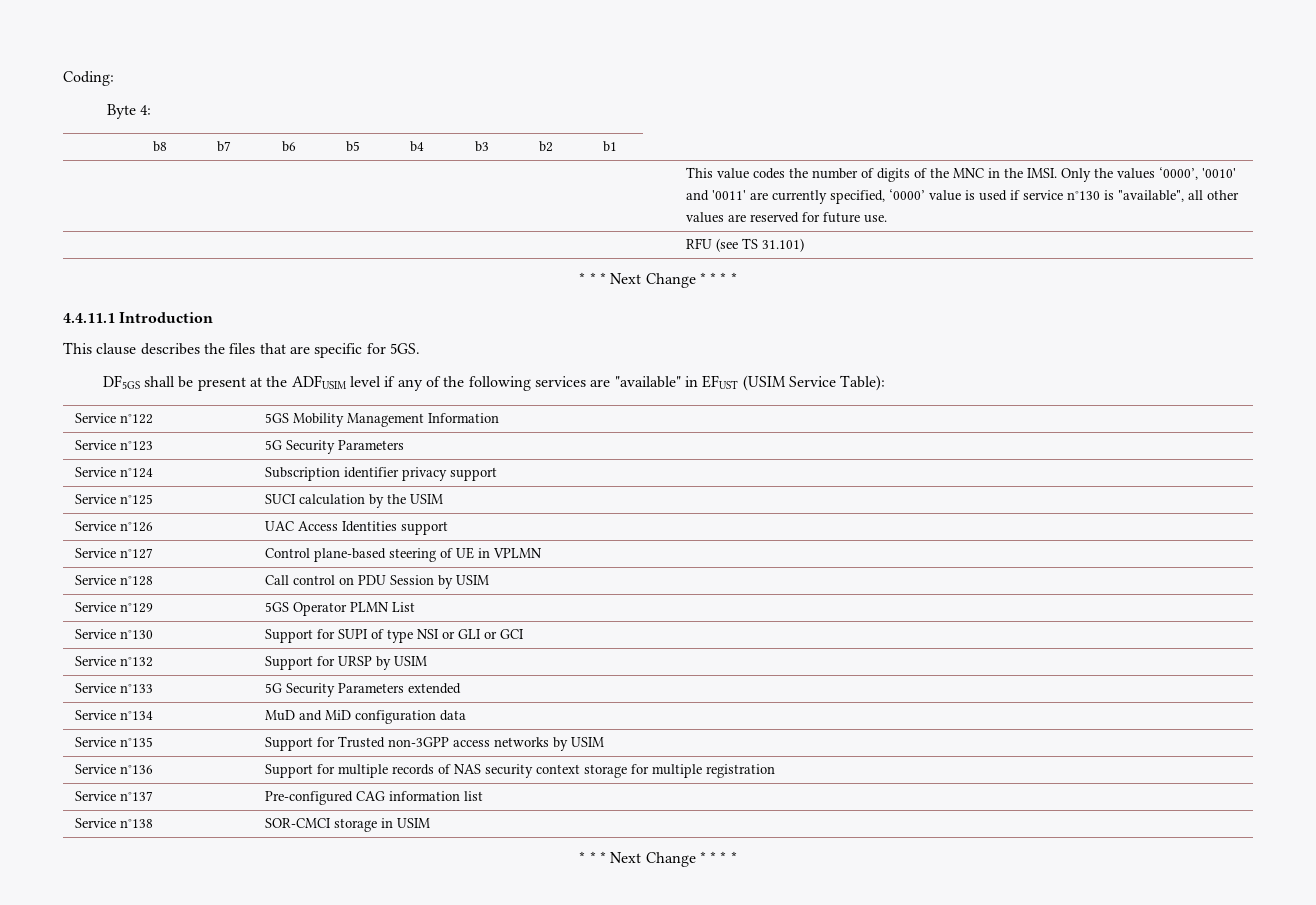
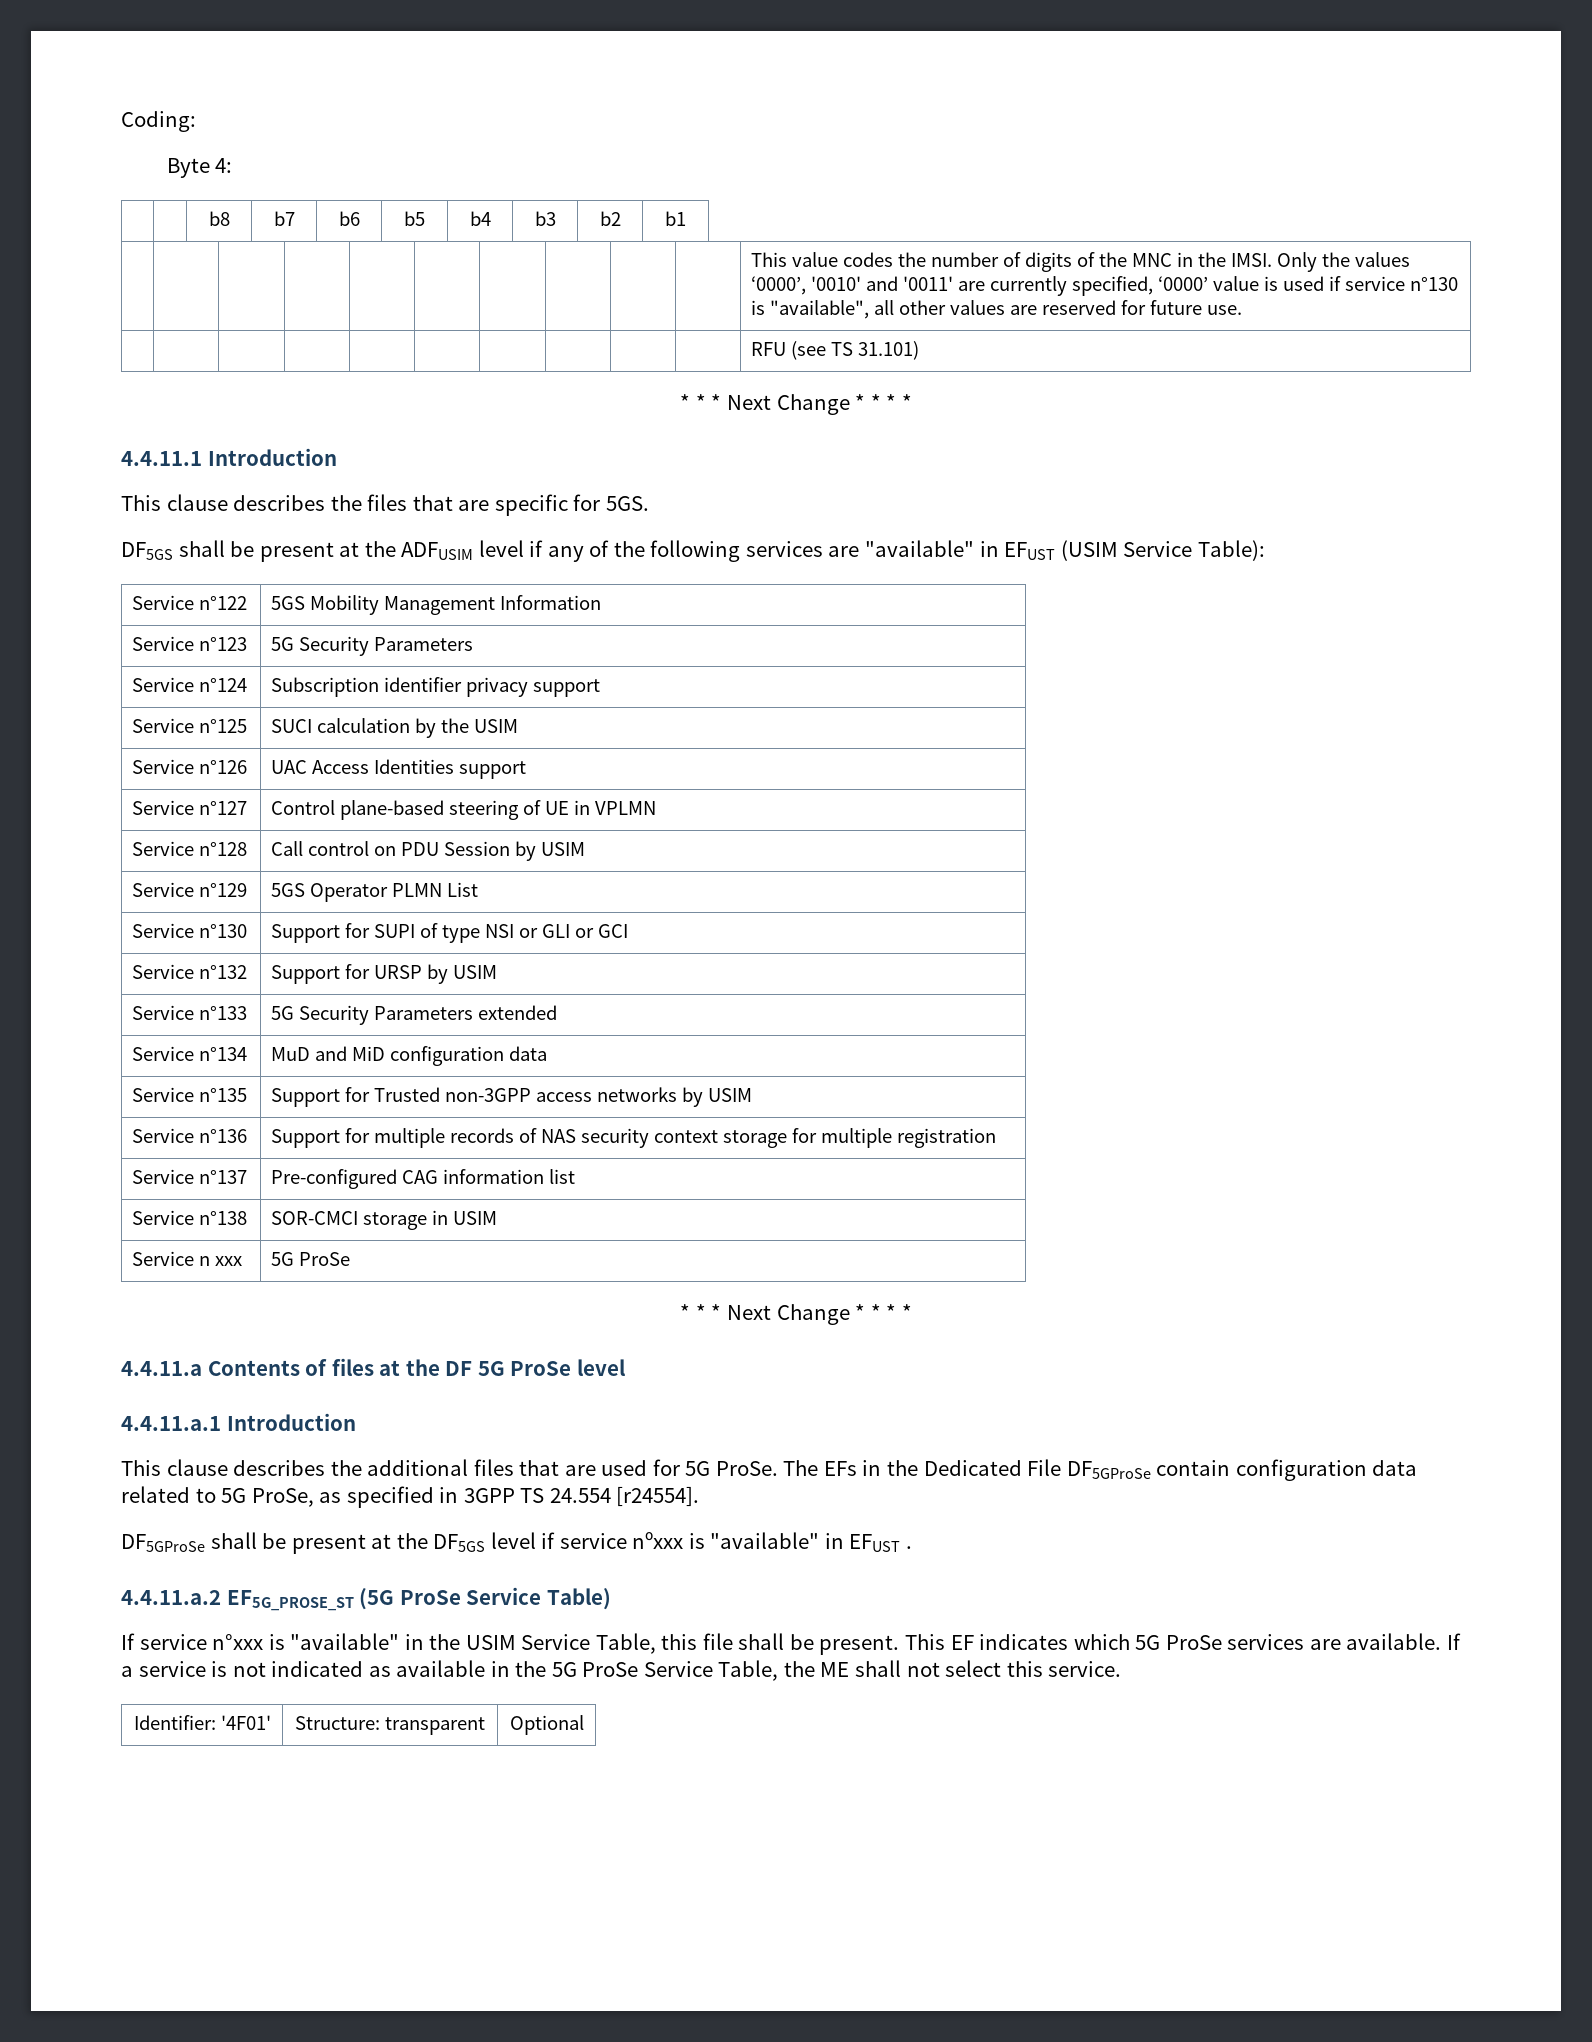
[579,851,737,867] // * * * Next Change * * * * -> [132,1251,243,1266] [271,1252,351,1266] [680,1304,912,1325] [121,1358,625,1376] [121,1413,356,1431] [121,1459,1418,1481] [121,1486,700,1508] [121,1532,913,1554] [121,1587,611,1611] [121,1633,1461,1655] [121,1660,1122,1681] [133,1715,271,1730] [295,1716,485,1735] [509,1715,584,1735] // Service n xxx | 5G ProSe // * * * Next Change * * * * // 4.4.11.a Contents of files at the DF 5G ProSe level // 4.4.11.a.1 Introduction // This clause describes the additional files that are used for 5G ProSe. The EFs in the Dedicated File DF5GProSe contain configuration data related to 5G ProSe, as specified in 3GPP TS 24.554 [r24554]. // DF5GProSe shall be present at the DF5GS level if service nºxxx is "available" in EFUST . // 4.4.11.a.2 EF5G_PROSE_ST (5G ProSe Service Table) // If service n°xxx is "available" in the USIM Service Table, this file shall be present. This EF indicates which 5G ProSe services are available. If a service is not indicated as available in the 5G ProSe Service Table, the ME shall not select this service. // Identifier: '4F01' | Structure: transparent | Optional

